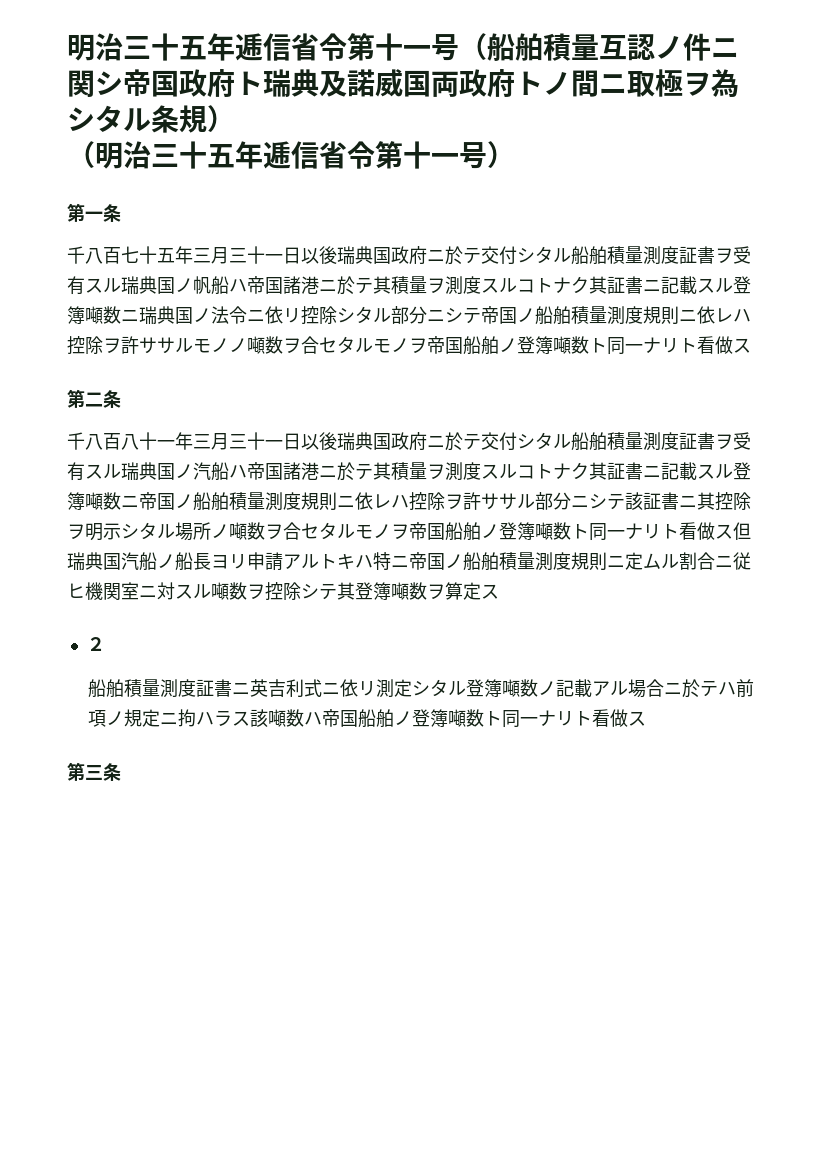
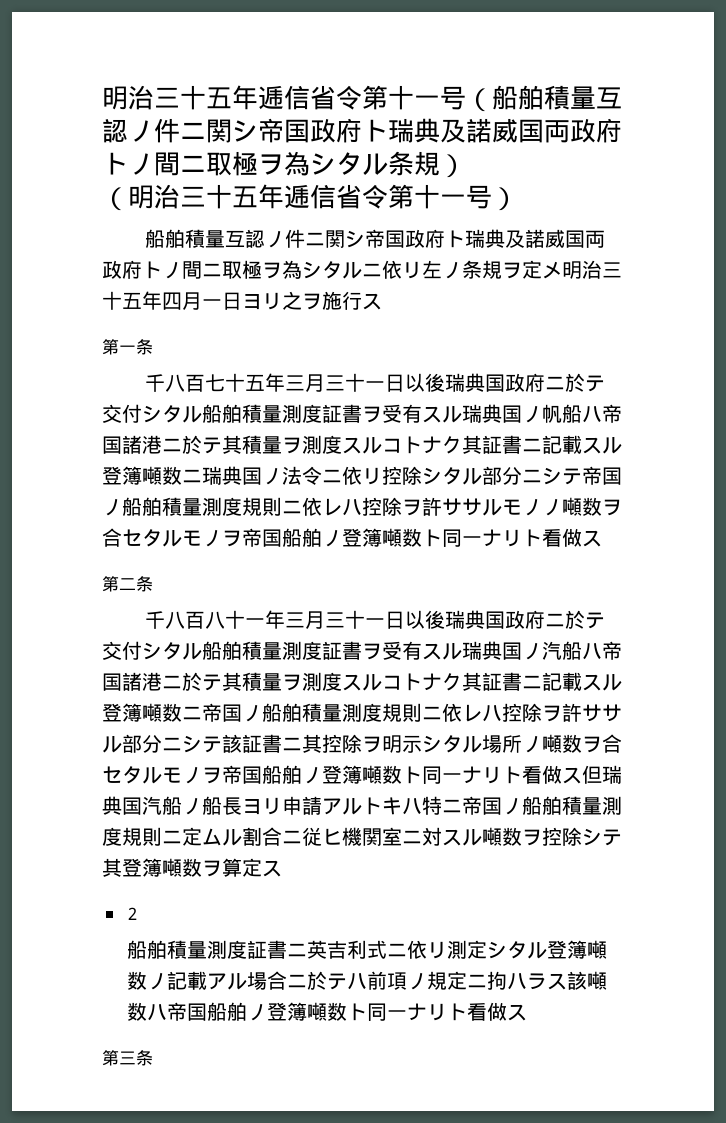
(515, 154) none -> [145,229,606,248] [102,260,622,279] [102,291,382,310] // 船舶積量互認ノ件ニ関シ帝国政府ト瑞典及諾威国両政府トノ間ニ取極ヲ為シタルニ依リ左ノ条規ヲ定メ明治三十五年四月一日ヨリ之ヲ施行ス

